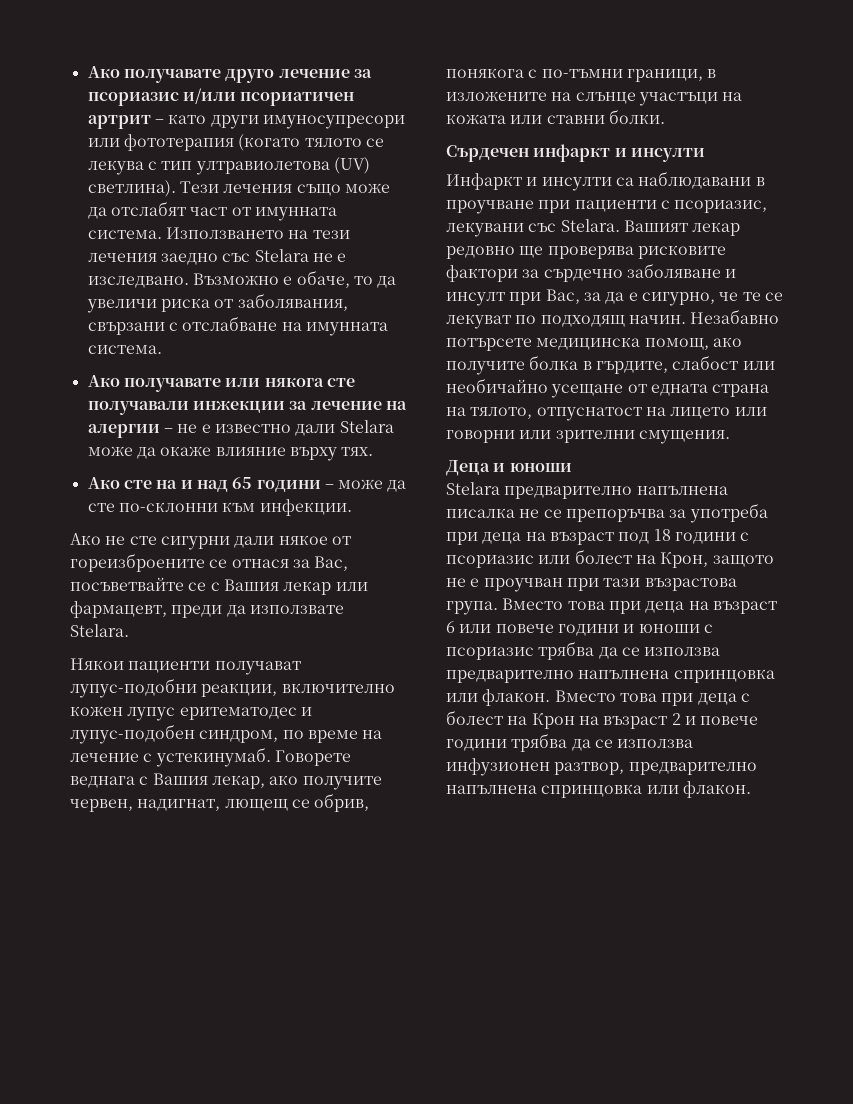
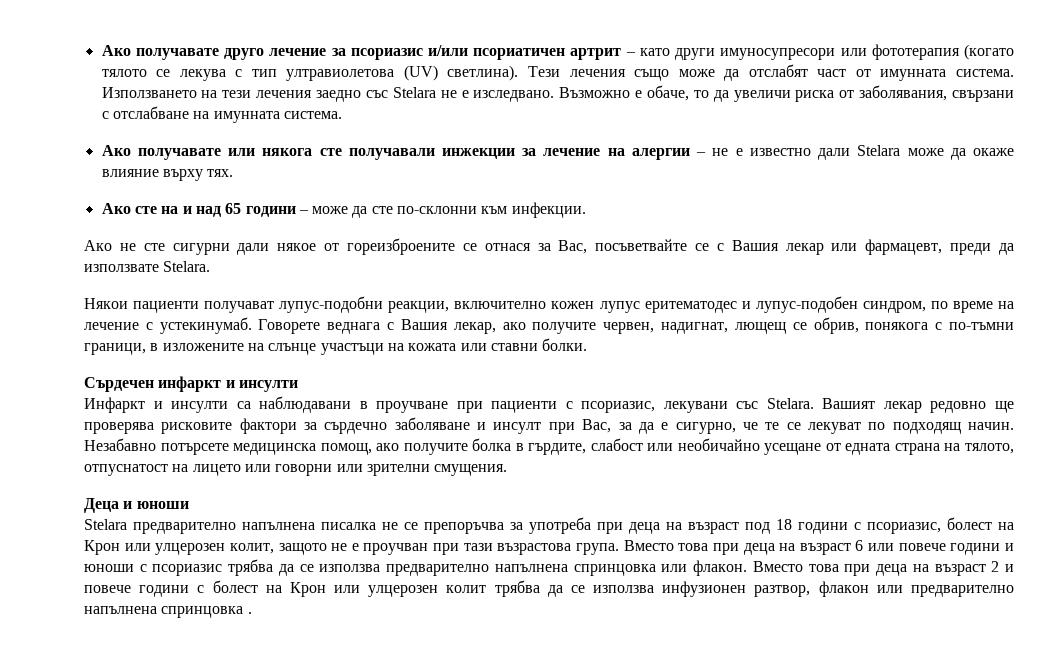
[446,549,709,568] псориазис или болест на Крон, -> [867,517,1014,534] [84,540,274,555] псориазис, болест на Крон или улцерозен колит,
[740,693,750,702] [446,710,575,729] с болест на Крон -> (908, 570) none
(507, 745) none -> [197,580,487,597] с болест на Крон или улцерозен колит
[628,762,757,775] [446,781,751,798] предварително напълнена спринцовка или флакон. -> [818,581,1014,597] [84,606,252,618] флакон или предварително напълнена спринцовка .

